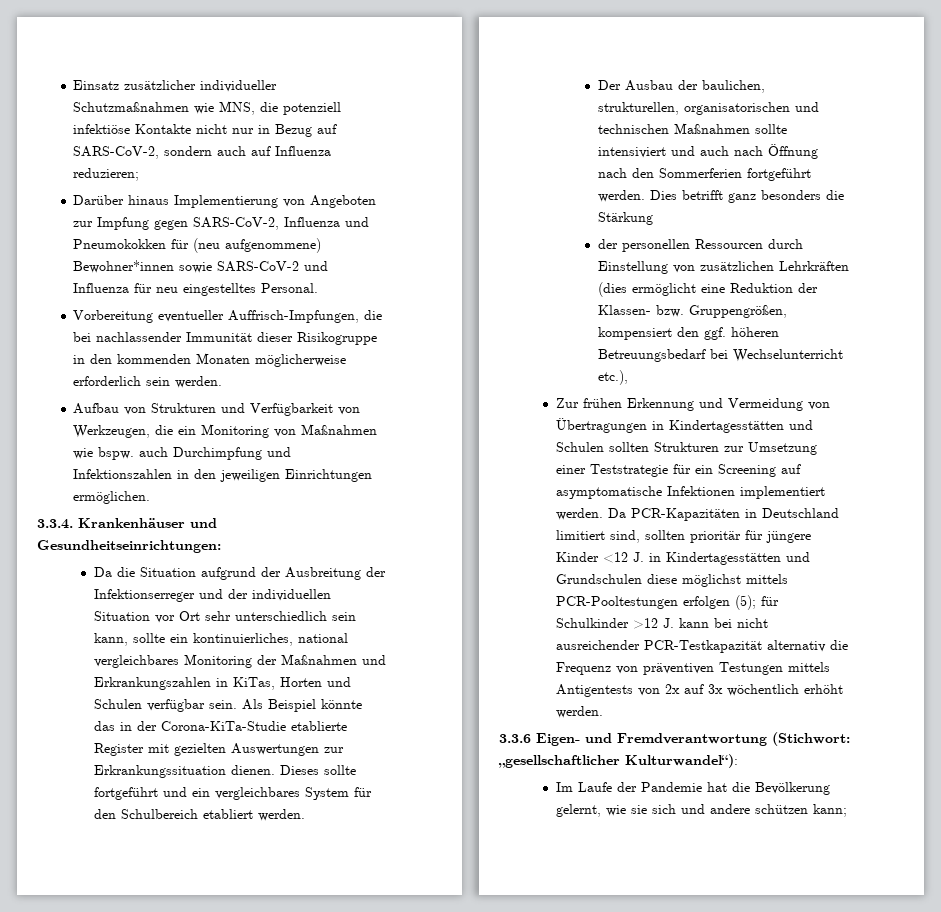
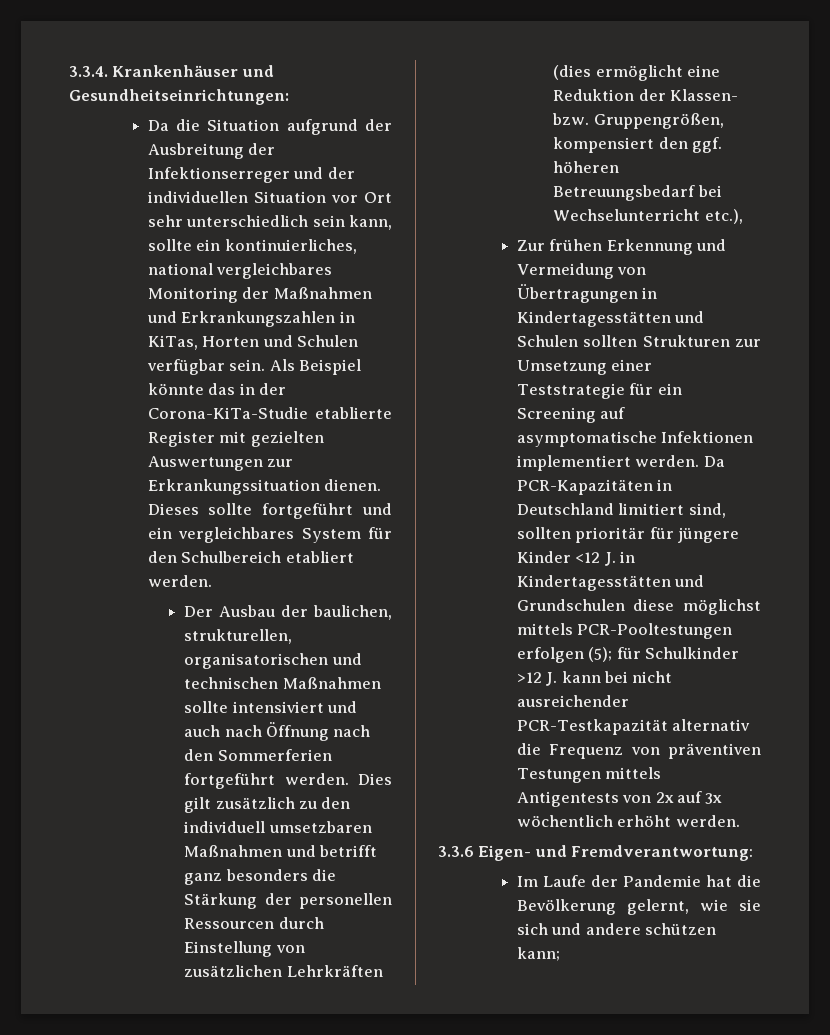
[73,80,278,92] [73,101,342,115] [73,124,338,137] [73,146,332,159] [73,168,140,181] [73,195,377,208] [73,217,370,230] [73,238,322,253] [73,260,329,273] [73,283,319,296] [73,310,383,323] [73,332,378,345] [73,353,347,367] [73,376,223,388] [73,403,361,416] [73,424,378,438] [73,447,292,460] [73,469,373,482] [73,491,151,504] Einsatz zusätzlicher individueller Schutzmaßnahmen wie MNS, die potenziell infektiöse Kontakte nicht nur in Bezug auf SARS-CoV-2, sondern auch auf Influenza reduzieren; // Darüber hinaus Implementierung von Angeboten zur Impfung gegen SARS-CoV-2, Influenza und Pneumokokken für (neu aufgenommene) Bewohner*innen sowie SARS-CoV-2 und Influenza für neu eingestelltes Personal. // Vorbereitung eventueller Auffrisch-Impfungen, die bei nachlassender Immunität dieser Risikogruppe in den kommenden Monaten möglicherweise erforderlich sein werden. // Aufbau von Strukturen und Verfügbarkeit von Werkzeugen, die ein Monitoring von Maßnahmen wie bspw. auch Durchimpfung und Infektionszahlen in den jeweiligen Einrichtungen ermöglichen. // -> (69, 71) none
(677, 195) none -> [184,797,351,813] [184,821,372,833] [184,845,316,857] gilt zusätzlich zu den individuell umsetzbaren Maßnahmen und
(653, 218) // -> (258, 901) none
[617,732,850,746] [498,754,738,768] Fremdverantwortung (Stichwort: „gesellschaftlicher Kulturwandel“): -> [571,845,754,861] Fremdverantwortung:

